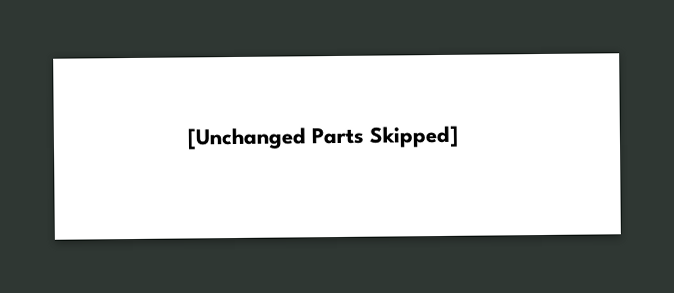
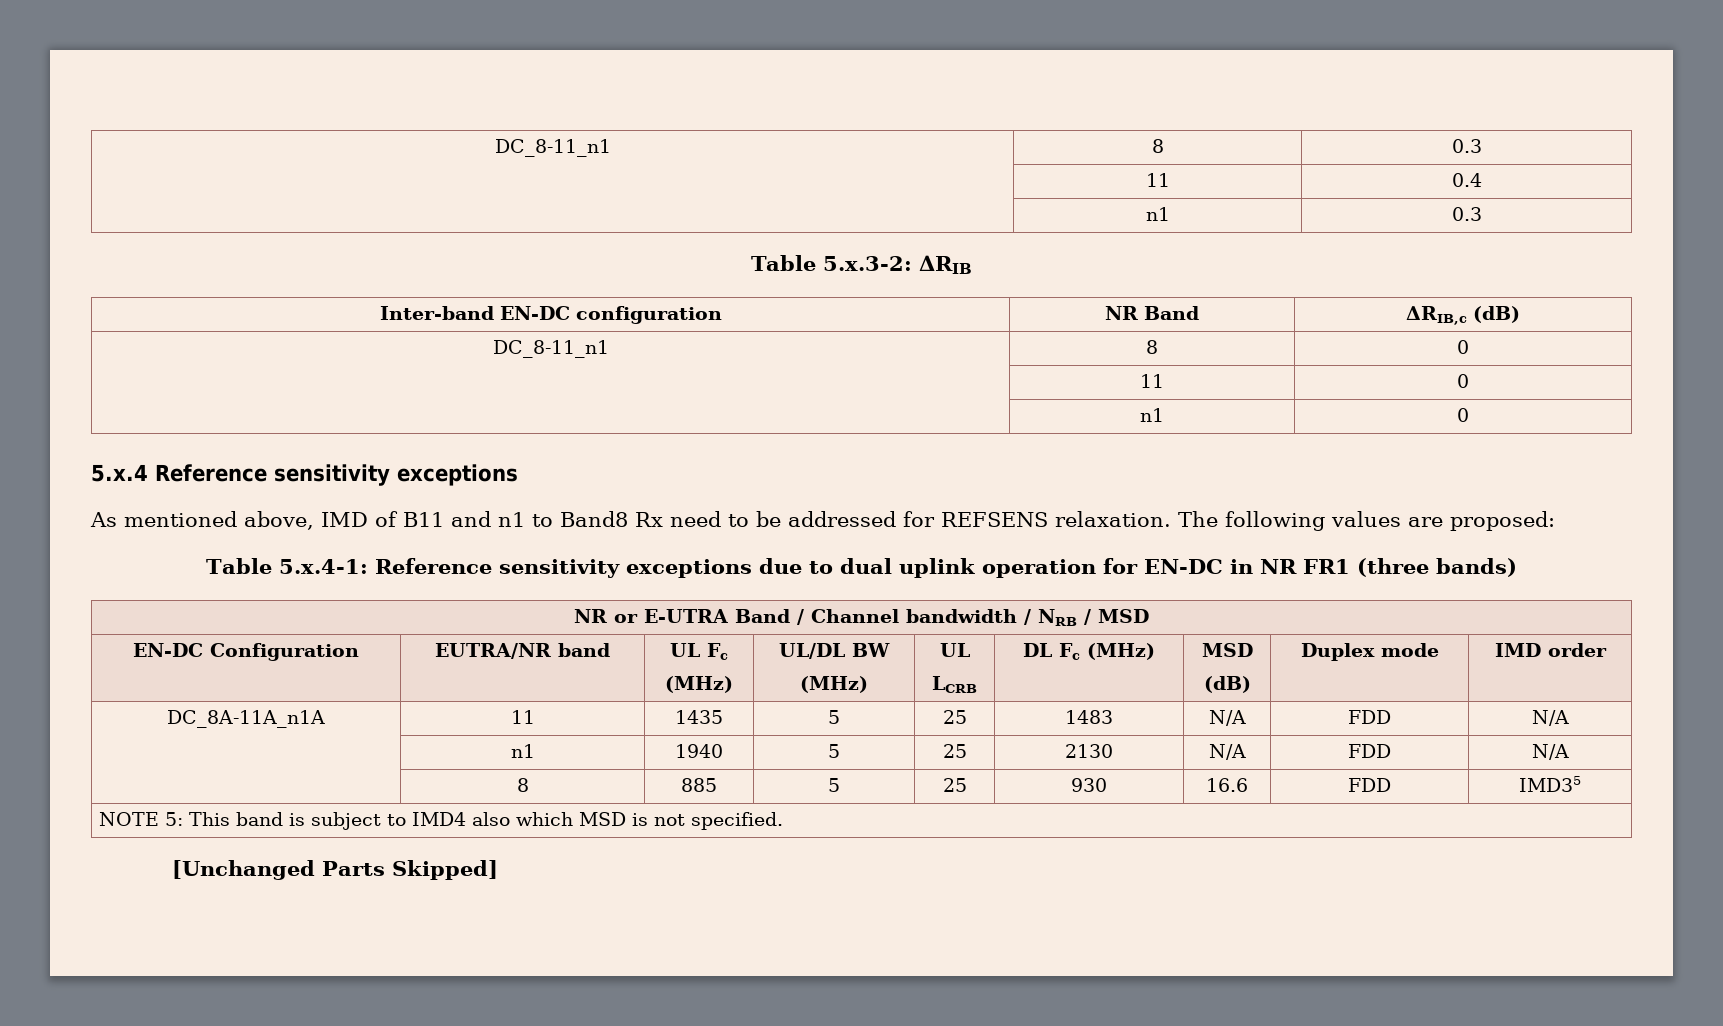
(187, 138) none -> [494,139,611,157] [1151,139,1164,153] [1451,139,1482,153] [1145,173,1170,187] [1451,173,1482,187] [1145,207,1170,221] [1451,207,1482,221] [750,255,973,274] [379,306,722,324] [1105,306,1199,320] [1406,306,1520,325] [492,340,609,358] [1146,340,1158,354] [1457,340,1469,354] [1140,374,1164,388] [1457,374,1469,388] [1140,408,1164,422] [1457,408,1469,422] [91,464,518,486] [90,511,1555,531] [206,558,1517,578] [574,609,1149,626] [133,643,359,661] [435,643,610,659] [670,643,728,660] [665,676,733,693] [779,643,890,659] [800,676,868,693] [939,643,970,657] [932,676,977,693] [1023,643,1155,660] [1201,643,1253,657] [1203,676,1251,693] [1300,643,1439,661] [1494,643,1607,657] [167,710,325,728] [510,710,535,724] [675,710,723,724] [828,710,840,724] [942,710,967,724] [1065,710,1113,724] [1208,710,1246,726] [1348,710,1391,724] [1531,710,1569,726] [510,744,535,758] [675,744,723,758] [828,744,840,758] [942,744,967,758] [1065,744,1113,758] [1208,744,1246,760] [1348,744,1391,758] [1531,744,1569,760] [516,778,529,792] [681,778,717,792] [828,778,840,792] [942,778,967,792] [1071,778,1107,792] [1206,778,1248,792] [1348,778,1391,792] [1519,776,1581,792] [99,812,784,830] DC_8-11_n1 | 8 | 0.3 // | 11 | 0.4 // | n1 | 0.3 // Table 5.x.3-2: ΔRIB // Inter-band EN-DC configuration | NR Band | ΔRIB,c (dB) // DC_8-11_n1 | 8 | 0 // | 11 | 0 // | n1 | 0 // 5.x.4 Reference sensitivity exceptions // As mentioned above, IMD of B11 and n1 to Band8 Rx need to be addressed for REFSENS relaxation. The following values are proposed: // Table 5.x.4-1: Reference sensitivity exceptions due to dual uplink operation for EN-DC in NR FR1 (three bands) // NR or E-UTRA Band / Channel bandwidth / NRB / MSD // EN-DC Configuration | EUTRA/NR band | UL Fc // (MHz) | UL/DL BW // (MHz) | UL // LCRB | DL Fc (MHz) | MSD // (dB) | Duplex mode | IMD order // DC_8A-11A_n1A | 11 | 1435 | 5 | 25 | 1483 | N/A | FDD | N/A // | n1 | 1940 | 5 | 25 | 2130 | N/A | FDD | N/A // | 8 | 885 | 5 | 25 | 930 | 16.6 | FDD | IMD35 // NOTE 5: This band is subject to IMD4 also which MSD is not specified. //

